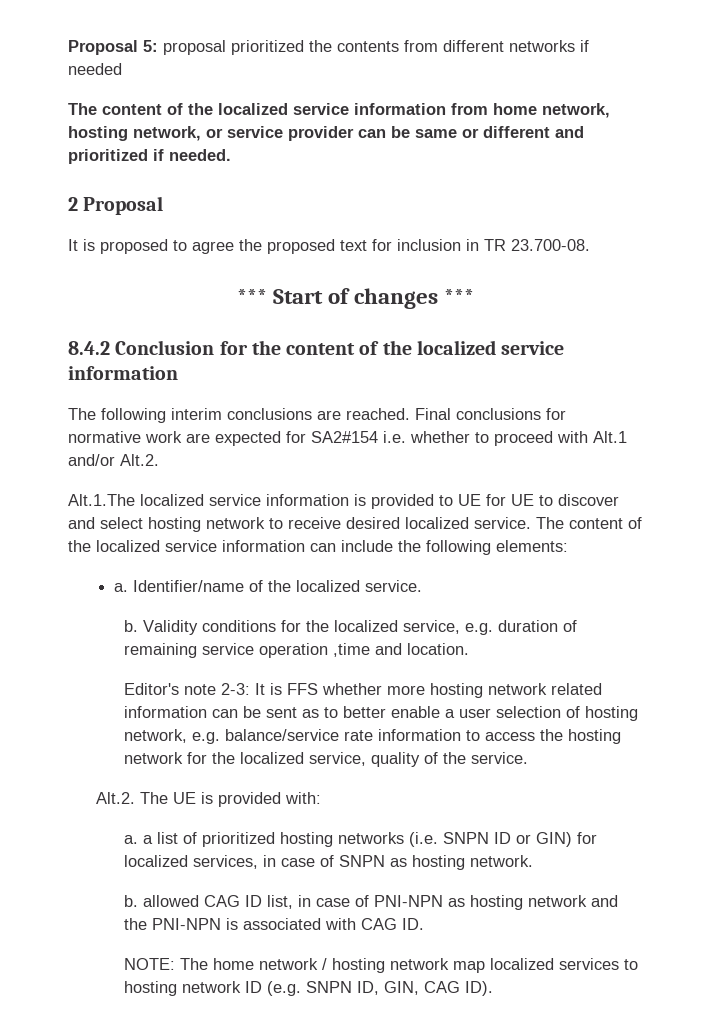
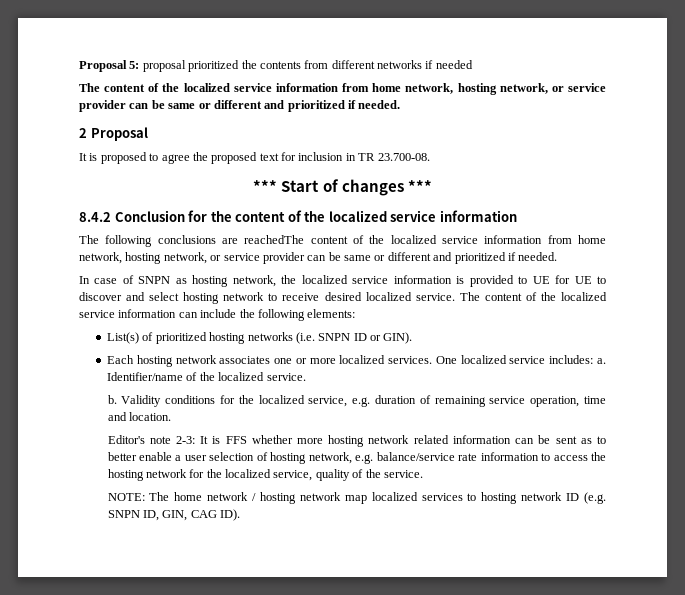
[171,408,222,420] interim -> (153, 241) none
[346,408,566,420] [68,431,627,446] [68,454,159,466] [68,494,135,506] reached. Final conclusions for normative work are expected for SA2#154 i.e. whether to proceed with Alt.1 and/or Alt.2. // Alt.1.The -> [244,235,606,244] [79,252,558,264] [79,275,297,287] reachedThe content of the localized service information from home network, hosting network, or service provider can be same or different and prioritized if needed. // In case of SNPN as hosting network, the
(568, 546) none -> [107,332,413,344] [107,355,594,367] List(s) of prioritized hosting networks (i.e. SNPN ID or GIN). // Each hosting network associates one or more localized services. One localized service includes:
[258,643,370,658] operation ,time -> [530,396,606,407] operation, time
[95,792,321,807] [123,832,597,847] [123,855,533,870] [123,895,618,910] [123,918,424,930] // Alt.2. The UE is provided with: // a. a list of prioritized hosting networks (i.e. SNPN ID or GIN) for localized services, in case of SNPN as hosting network. // b. allowed CAG ID list, in case of PNI-NPN as hosting network and the PNI-NPN is associated with CAG ID. -> (423, 474) none

